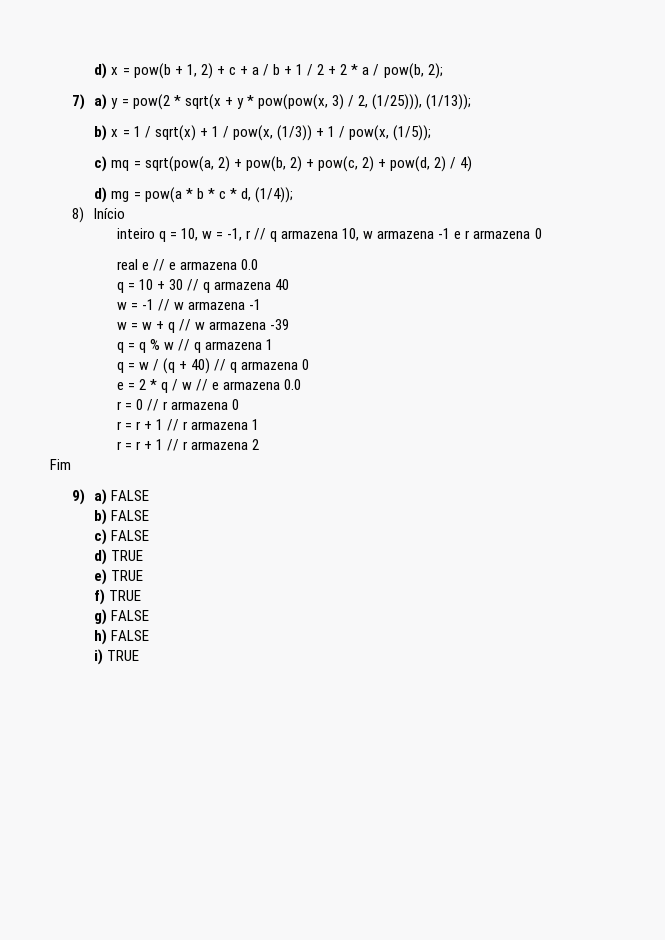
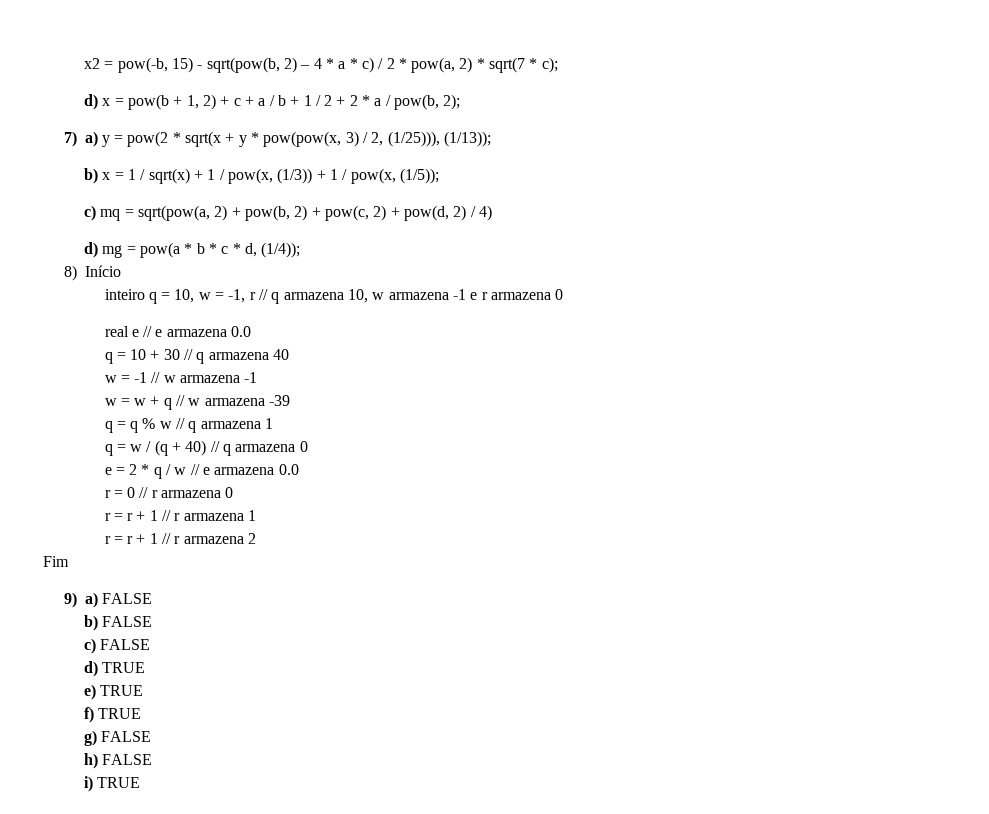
(94, 71) none -> [84,57,558,73] x2 = pow(-b, 15) - sqrt(pow(b, 2) – 4 * a * c) / 2 * pow(a, 2) * sqrt(7 * c); //

